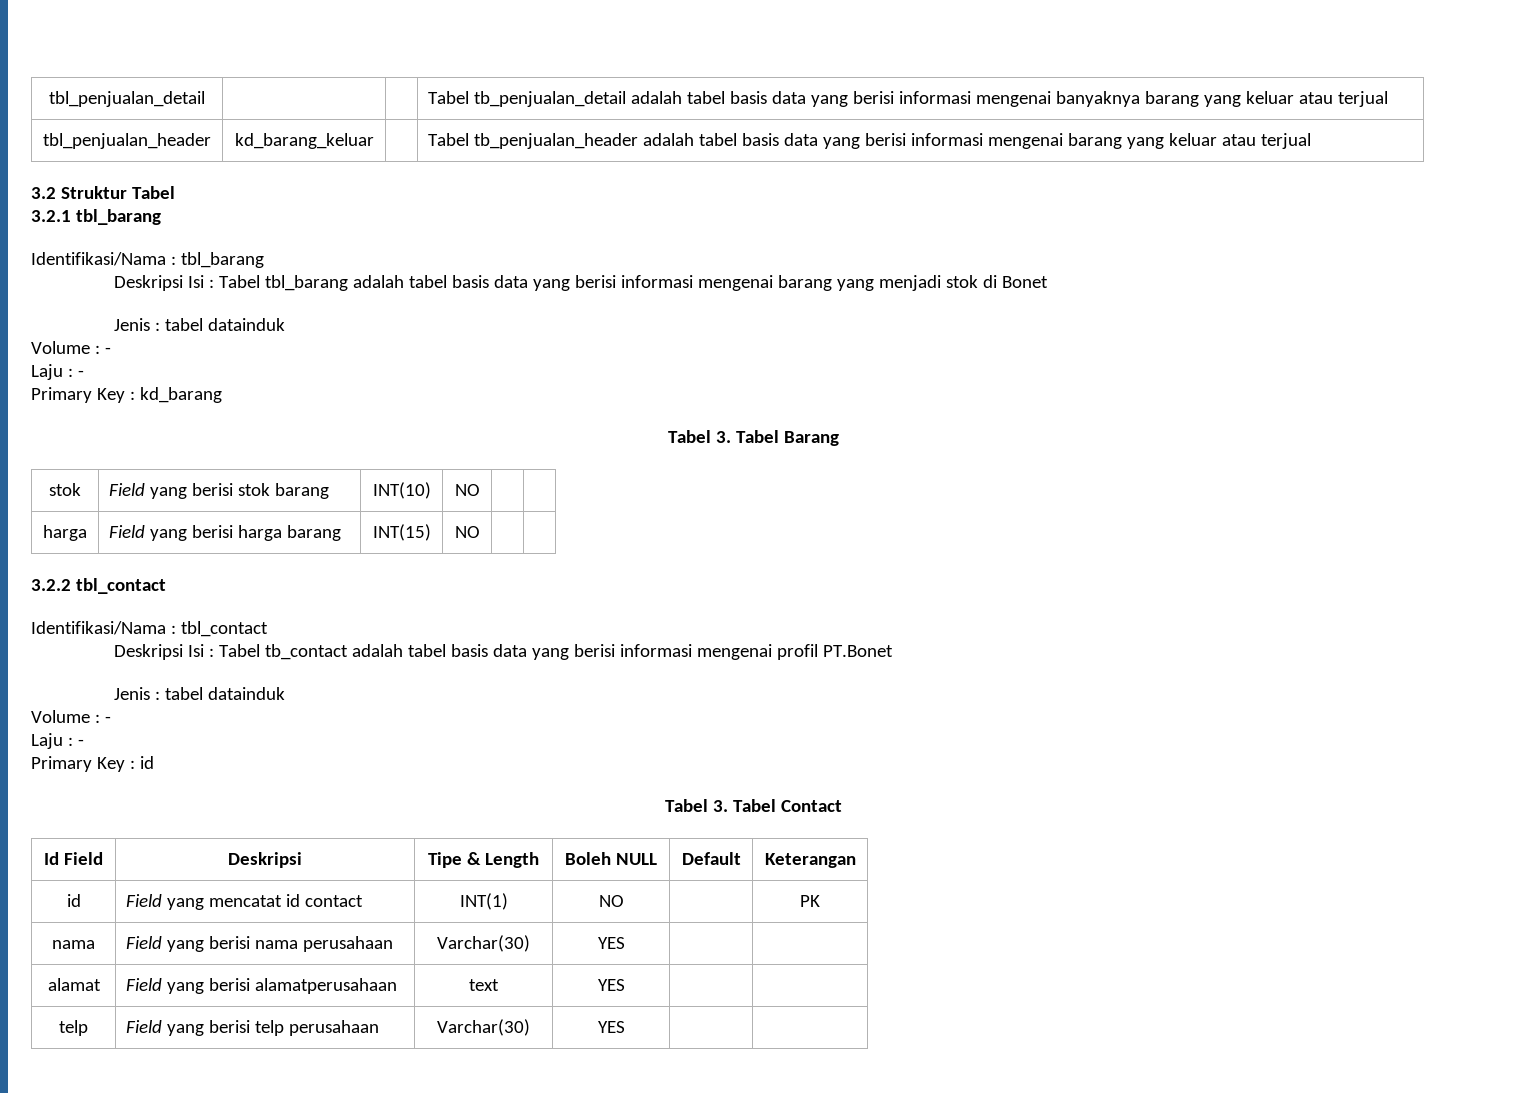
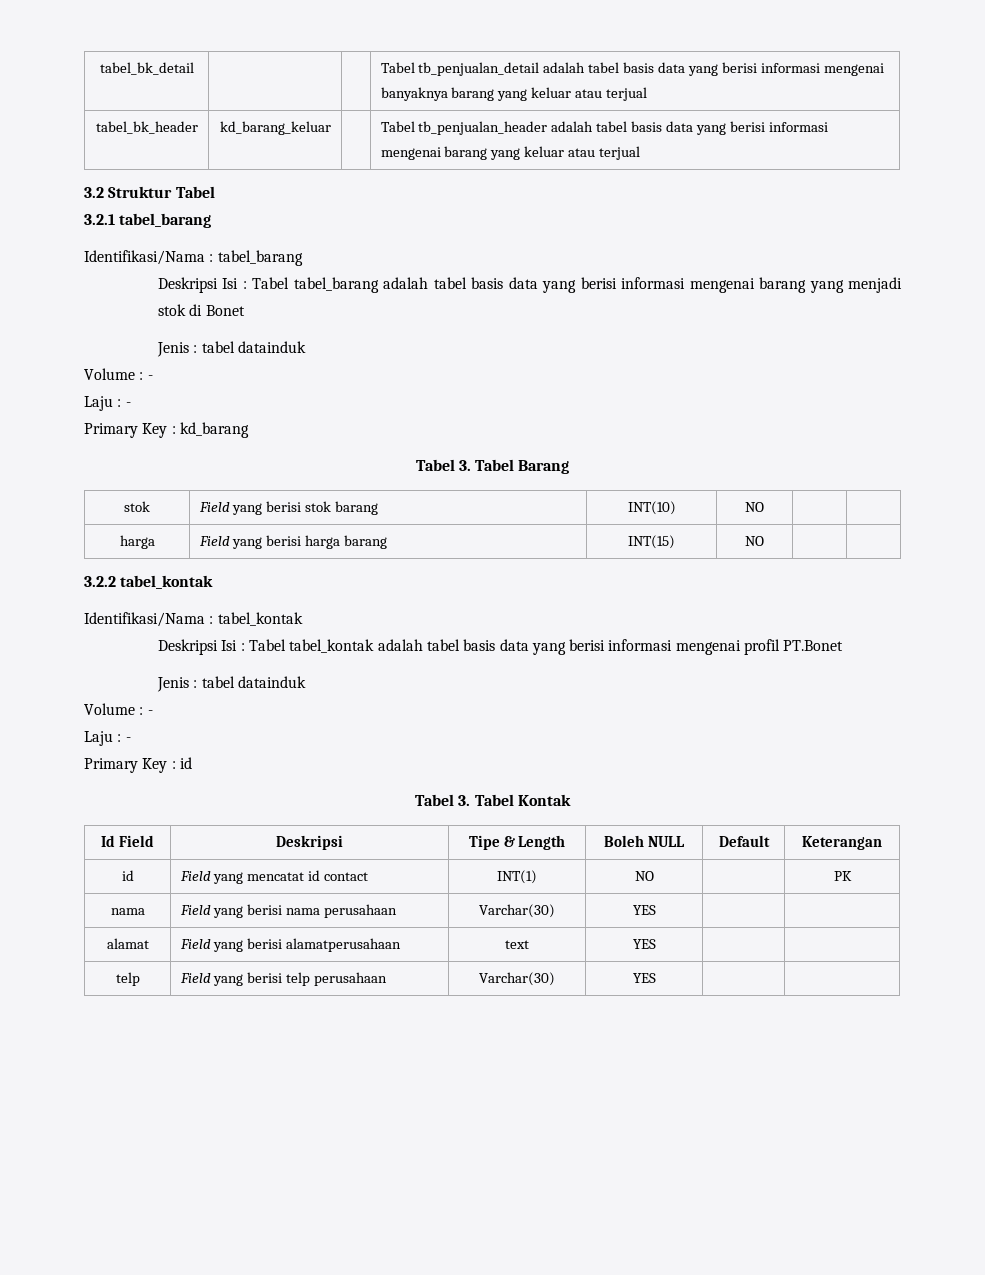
[49,91,205,107] tbl_penjualan_detail -> [99,62,194,75] tabel_bk_detail
[43,133,211,149] tbl_penjualan_header -> [95,121,198,134] tabel_bk_header
[75,209,161,225] [31,252,264,268] [113,275,348,291] tbl_barang // Identifikasi/Nama : tbl_barang // Deskripsi Isi : Tabel tbl_barang -> [119,213,212,228] [84,250,303,266] [157,277,379,293] tabel_barang // Identifikasi/Nama : tabel_barang // Deskripsi Isi : Tabel tabel_barang
[75,578,166,594] [31,621,268,637] [113,644,348,660] tbl_contact // Identifikasi/Nama : tbl_contact // Deskripsi Isi : Tabel tb_contact -> [120,575,214,589] [84,612,303,627] [157,639,375,655] tabel_kontak // Identifikasi/Nama : tabel_kontak // Deskripsi Isi : Tabel tabel_kontak
[780,800,842,812] Contact -> [517,794,571,806] Kontak

